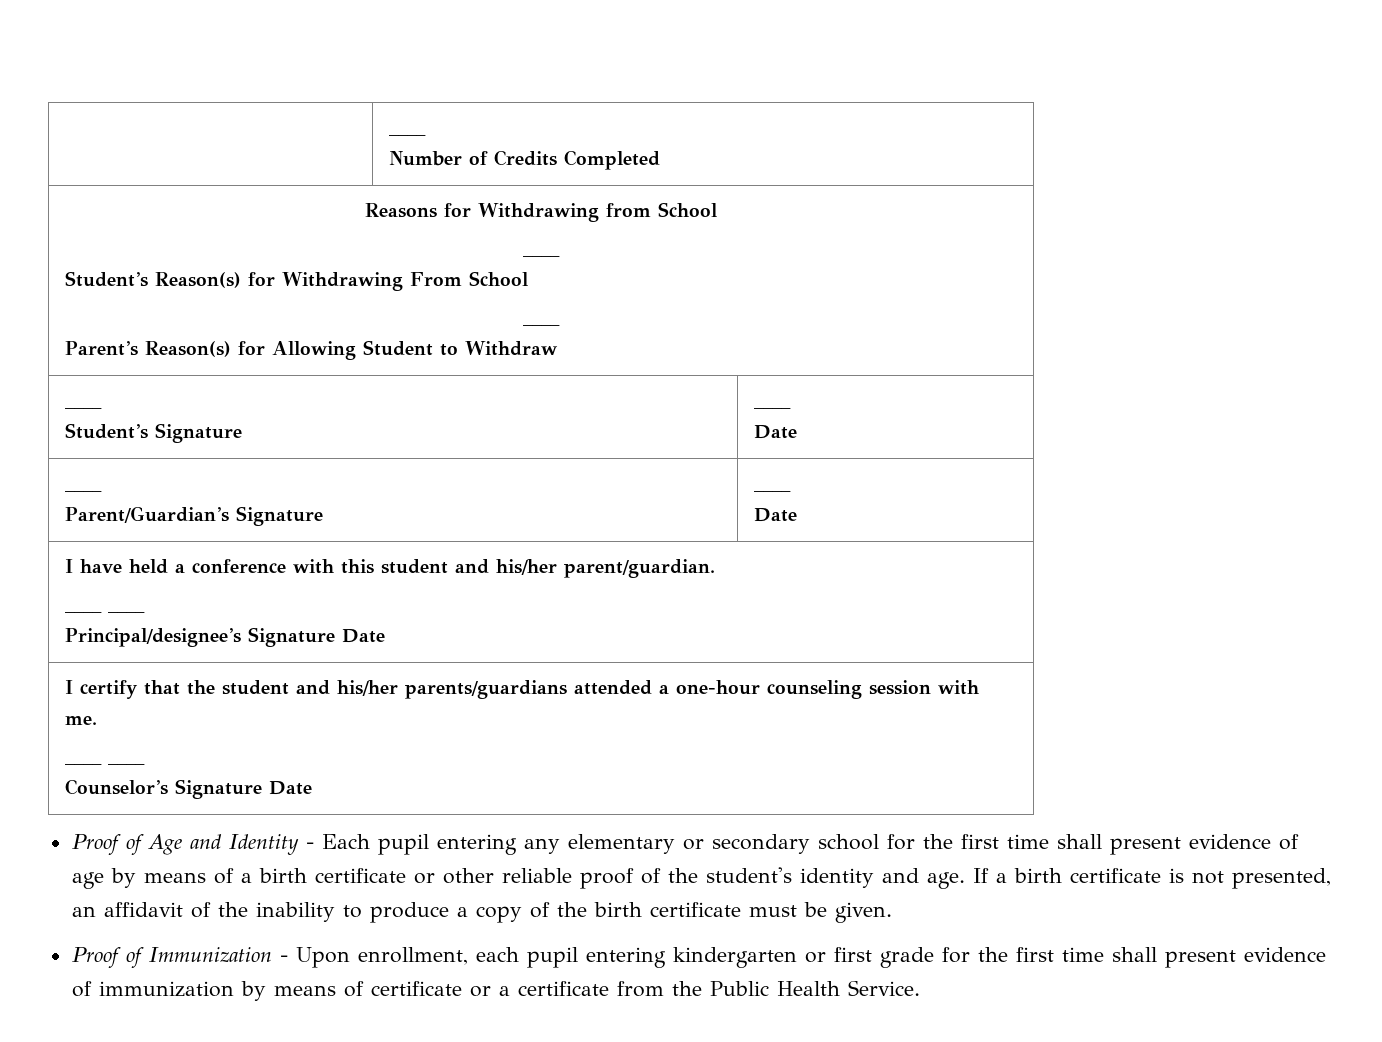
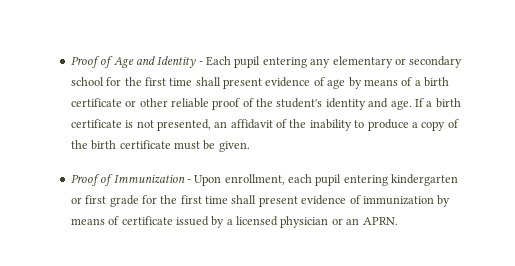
[389,134,427,136] [389,150,661,170] [365,202,717,222] [523,255,560,257] [65,271,529,291] [523,324,560,326] [65,340,559,360] [65,407,103,409] [65,423,243,443] [754,407,792,409] [754,425,798,439] [65,490,103,492] [65,506,324,526] [754,490,792,492] [754,508,798,522] [65,559,716,578] [65,611,146,613] [65,627,386,647] [65,680,980,699] [65,716,98,725] [65,763,146,765] [65,779,313,799] | ____ // Number of Credits Completed // Reasons for Withdrawing from School // ____ // Student’s Reason(s) for Withdrawing From School // ____ // Parent’s Reason(s) for Allowing Student to Withdraw // ____ // Student’s Signature | ____ // Date // ____ // Parent/Guardian’s Signature | ____ // Date // I have held a conference with this student and his/her parent/guardian. // ____ ____ // Principal/designee’s Signature Date // I certify that the student and his/her parents/guardians attended a one-hour counseling session with me. // ____ ____ // Counselor’s Signature Date // -> (70, 62) none
[469,980,920,997] or a certificate from the Public Health Service. -> [175,216,398,228] issued by a licensed physician or an APRN.

